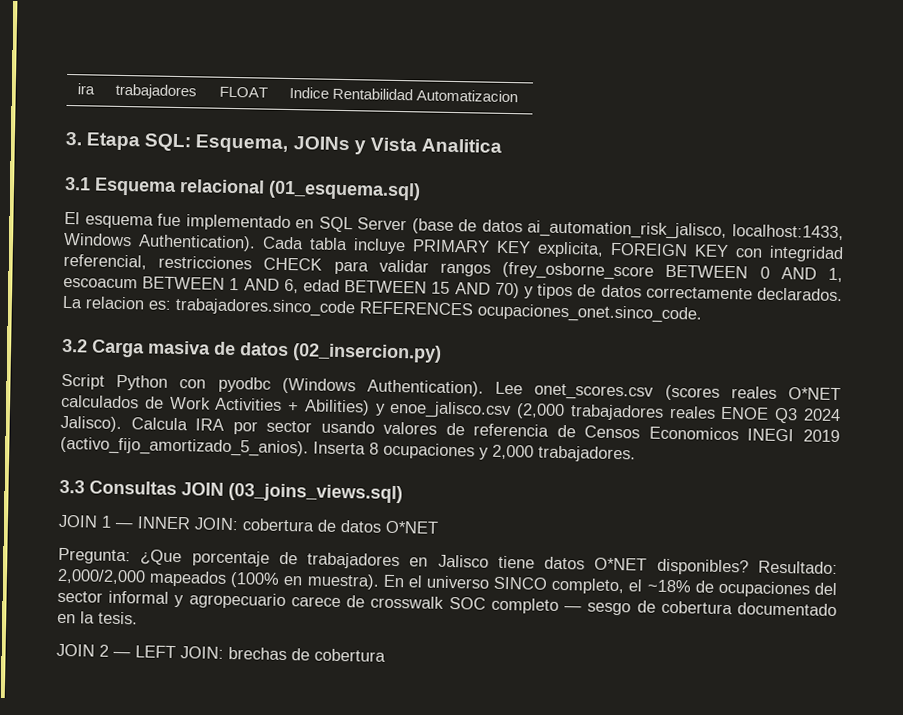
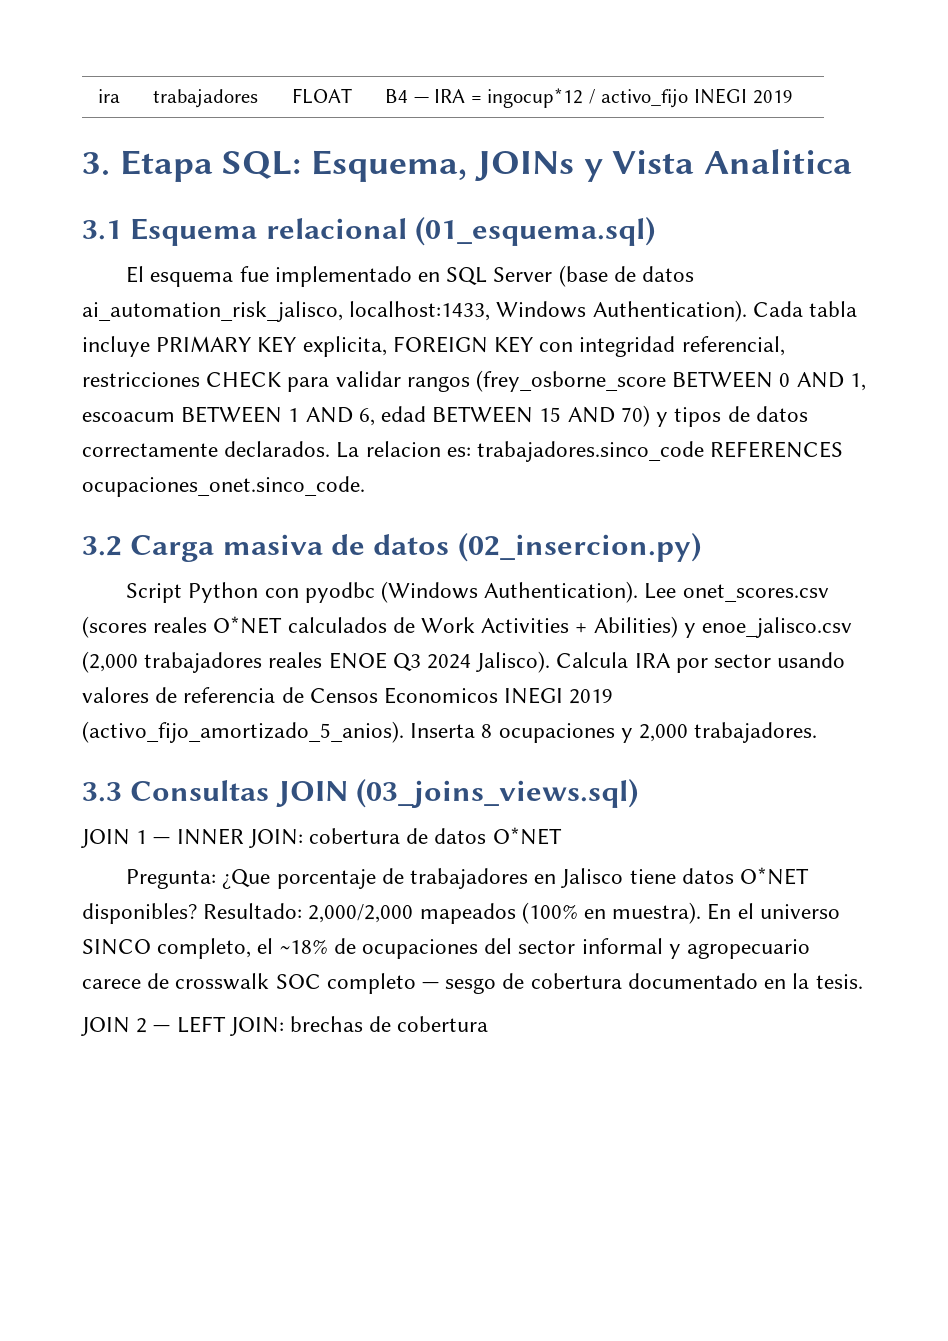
[288,87,518,103] Indice Rentabilidad Automatizacion -> [385,88,793,108] B4 — IRA = ingocup*12 / activo_fijo INEGI 2019

